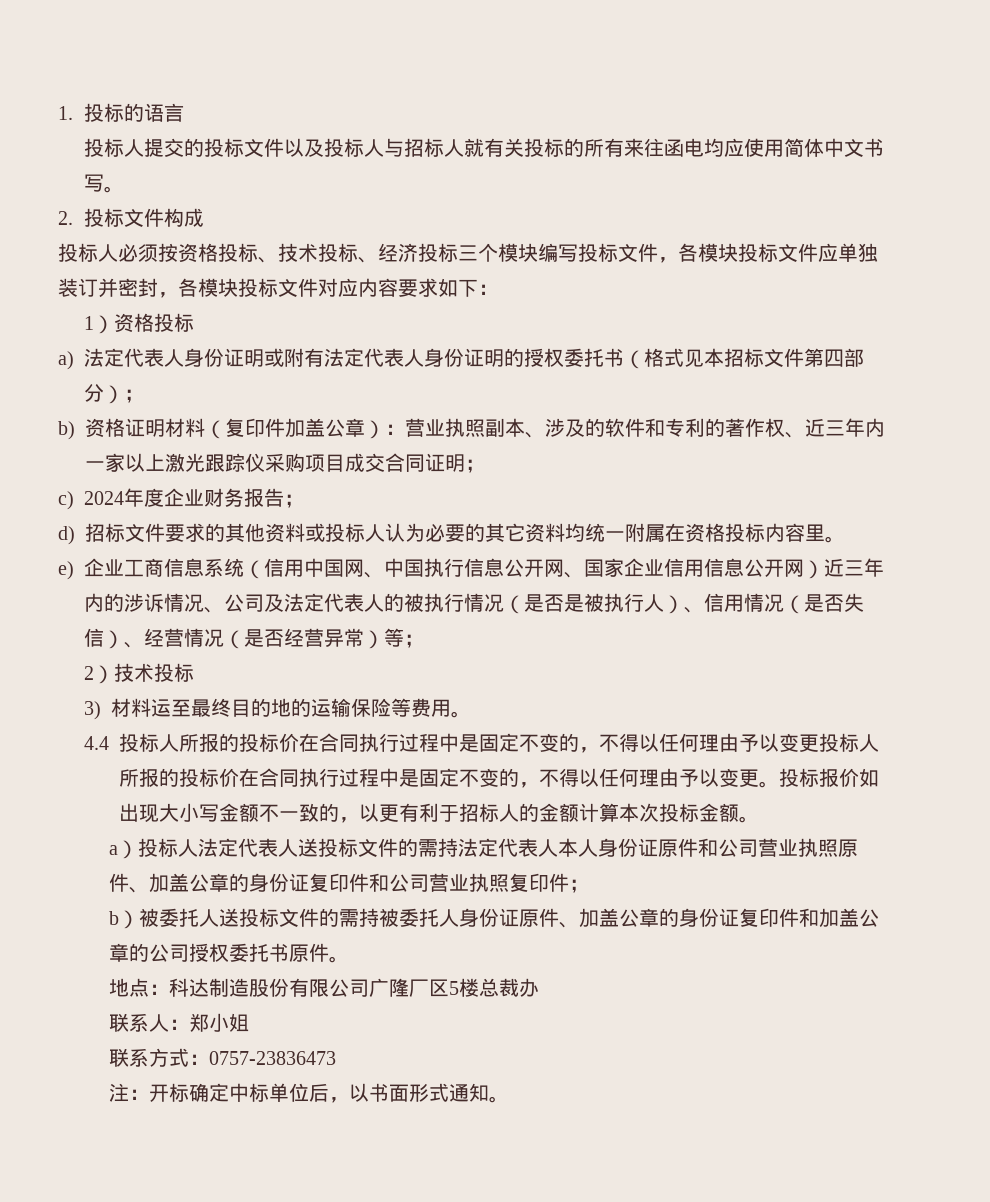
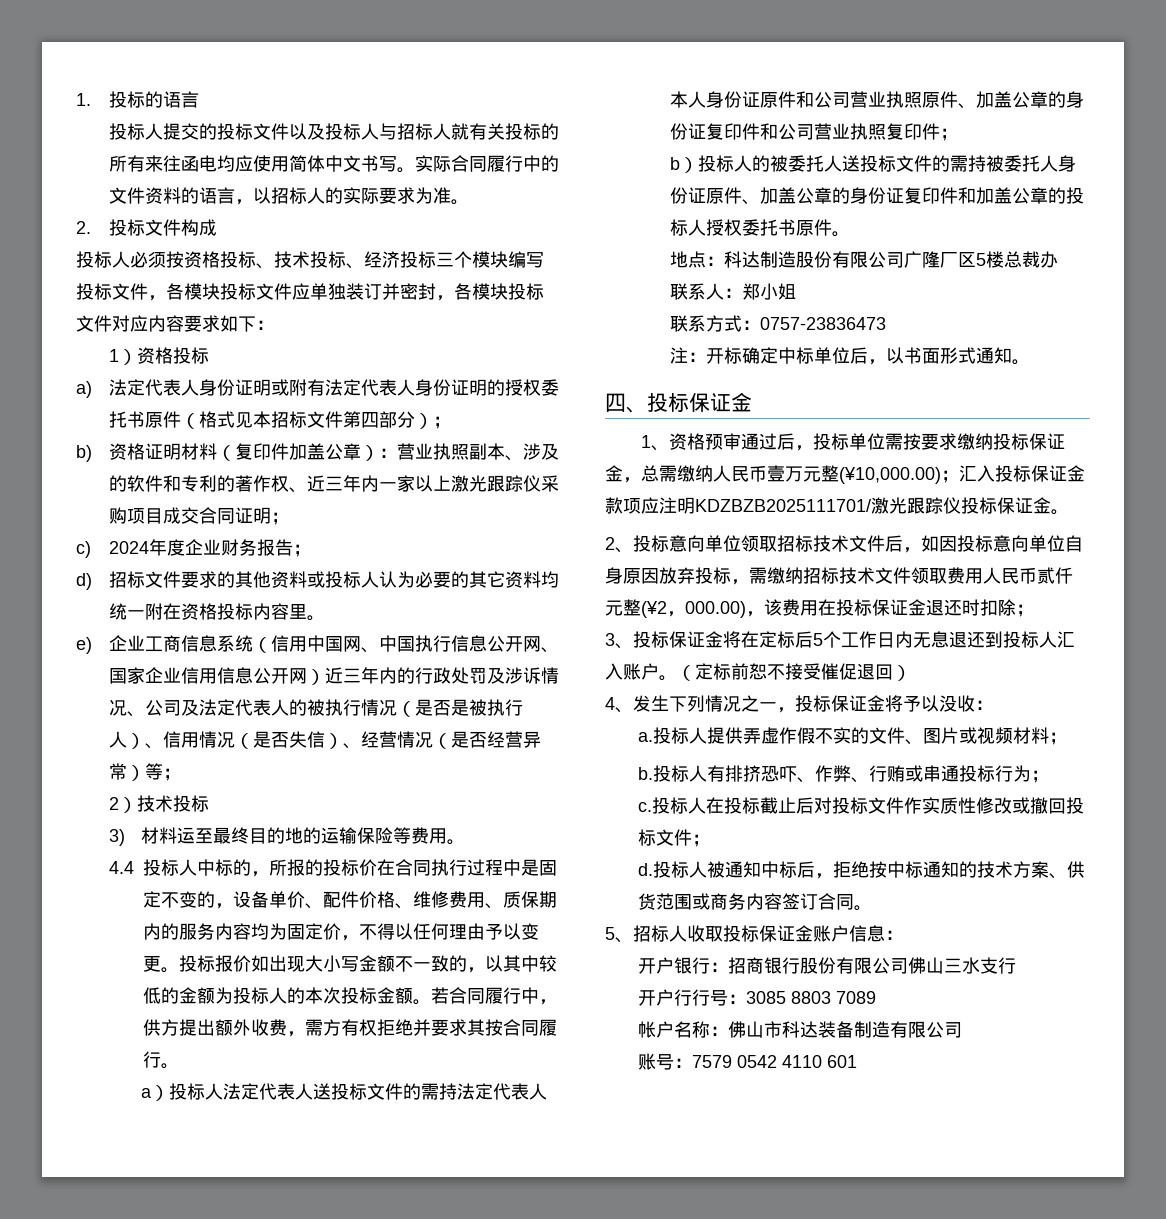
(124, 189) none -> [414,155,559,172] [108,187,469,205] 实际合同履行中的文件资料的语言，以招标人的实际要求为准。
(624, 357) none -> [144,411,181,428] 原件
[645,524,665,542] 属 -> (163, 611) none
(124, 602) none -> [414,667,505,684] 行政处罚及
(179, 743) none -> [196,859,269,877] 中标的，
[598,733,879,752] [118,768,519,787] 不得以任何理由予以变更投标人所报的投标价在合同执行过程中是固定不变的 -> [232,891,557,909] [142,923,341,940] 设备单价、配件价格、维修费用、质保期内的服务内容均为固定价
[378,803,739,822] 更有利于招标人的金额计算本次投标金额 -> [502,955,557,972] [142,987,557,1005] [142,1019,557,1037] [142,1051,161,1068] 其中较低的金额为投标人的本次投标金额。若合同履行中，供方提出额外收费，需方有权拒绝并要求其按合同履行
(140, 919) none -> [698,155,771,172] 投标人的
[149,944,190,962] 公司 -> [1066,187,1085,204] [670,219,707,236] 投标人
(510, 1099) none -> [605,392,752,413] [640,433,1065,451] [605,465,1085,484] [605,497,1069,515] [605,535,1083,553] [605,567,1073,585] [605,599,1034,618] [605,631,1075,649] [605,663,911,681] [605,695,993,713] [637,727,1067,745] [637,765,1049,783] [637,797,1084,814] [637,829,710,847] [637,861,1085,879] [637,893,872,911] [605,925,903,943] [637,957,1016,974] [637,989,876,1006] [637,1021,962,1038] [637,1053,857,1070] // 四、投标保证金 // 1、资格预审通过后，投标单位需按要求缴纳投标保证金，总需缴纳人民币壹万元整(¥10,000.00)；汇入投标保证金款项应注明KDZBZB2025111701/激光跟踪仪投标保证金。 // 2、投标意向单位领取招标技术文件后，如因投标意向单位自身原因放弃投标，需缴纳招标技术文件领取费用人民币贰仟元整(¥2，000.00)，该费用在投标保证金退还时扣除； // 3、投标保证金将在定标后5个工作日内无息退还到投标人汇入账户。（定标前恕不接受催促退回） // 4、发生下列情况之一，投标保证金将予以没收： // a.投标人提供弄虚作假不实的文件、图片或视频材料； // b.投标人有排挤恐吓、作弊、行贿或串通投标行为； // c.投标人在投标截止后对投标文件作实质性修改或撤回投标文件； // d.投标人被通知中标后，拒绝按中标通知的技术方案、供货范围或商务内容签订合同。 // 5、招标人收取投标保证金账户信息： // 开户银行：招商银行股份有限公司佛山三水支行 // 开户行行号：3085 8803 7089 // 帐户名称：佛山市科达装备制造有限公司 // 账号：7579 0542 4110 601

